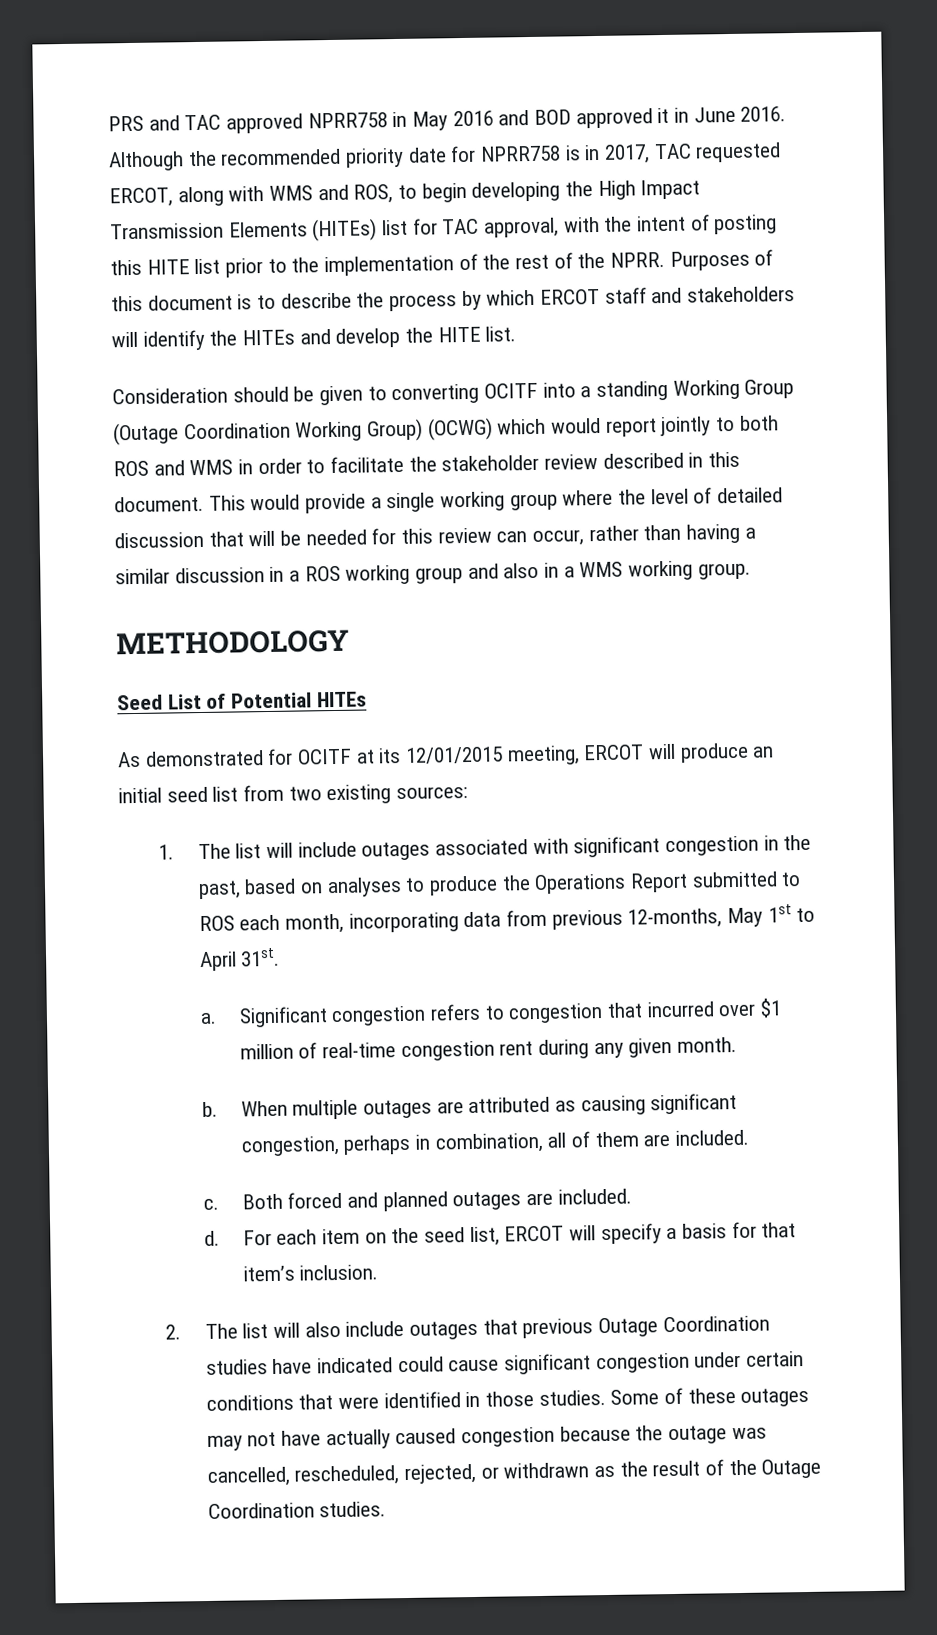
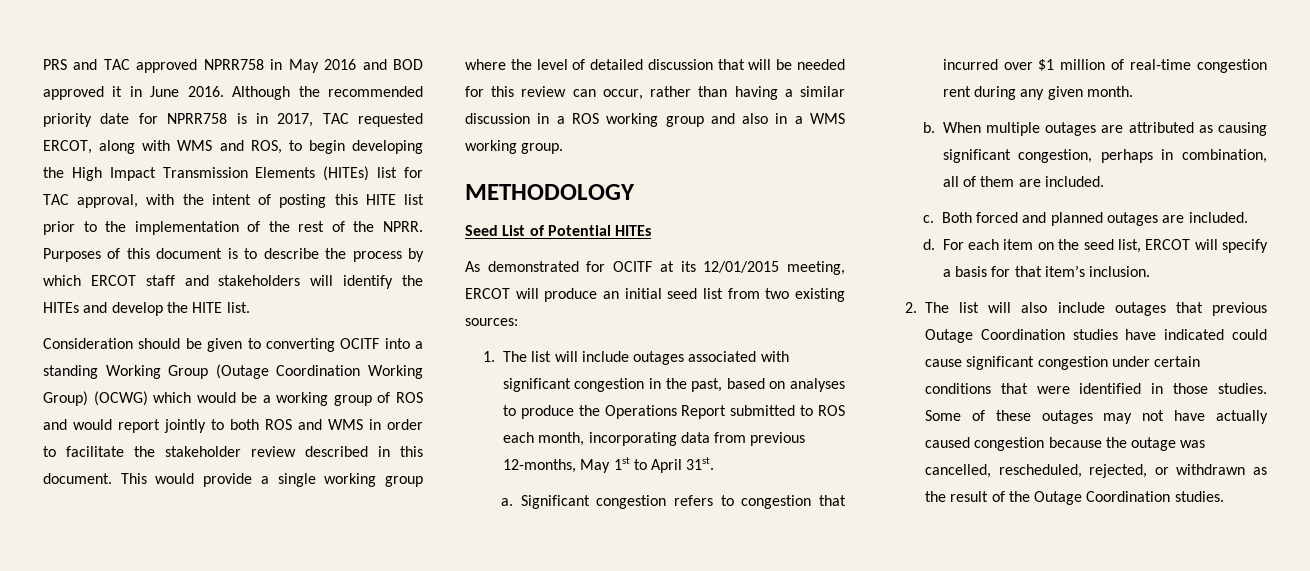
(602, 425) none -> [241,392,423,406] [43,419,112,430] be a working group of ROS and would

